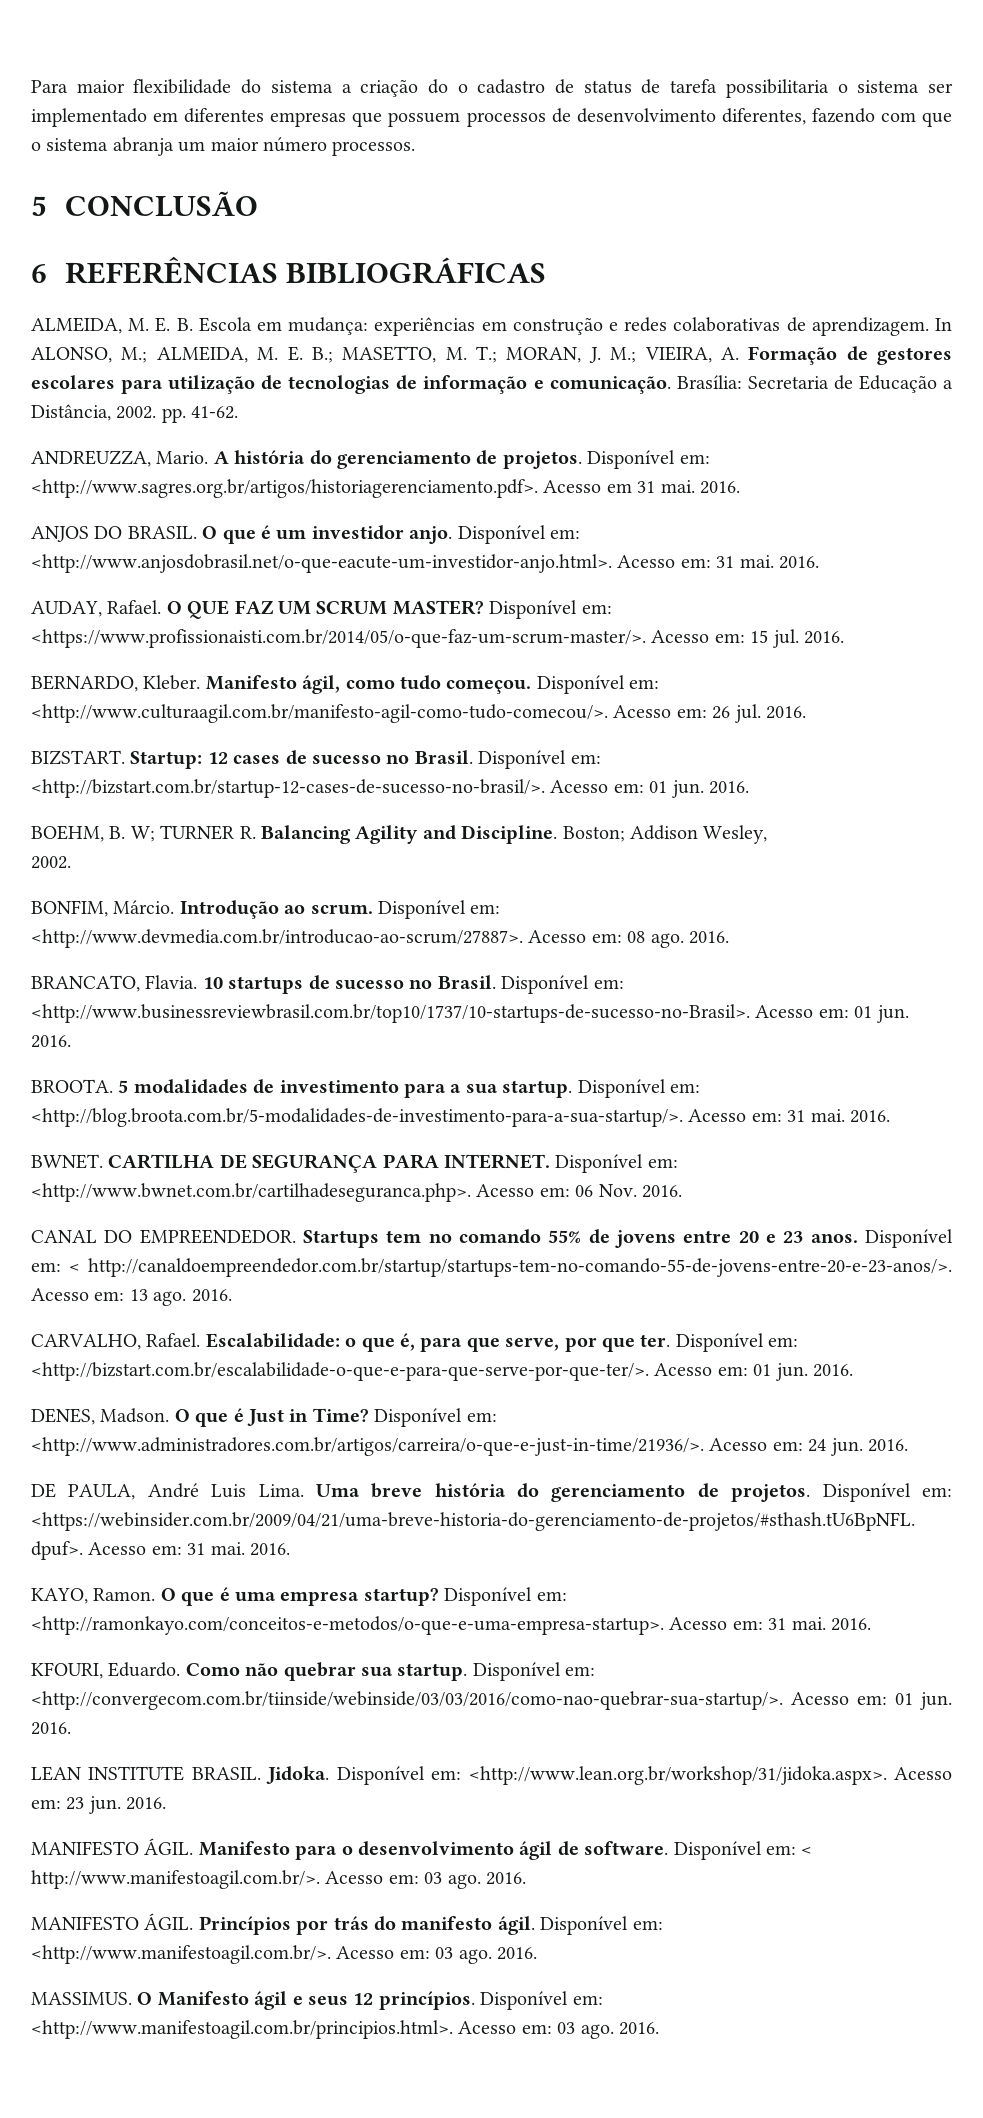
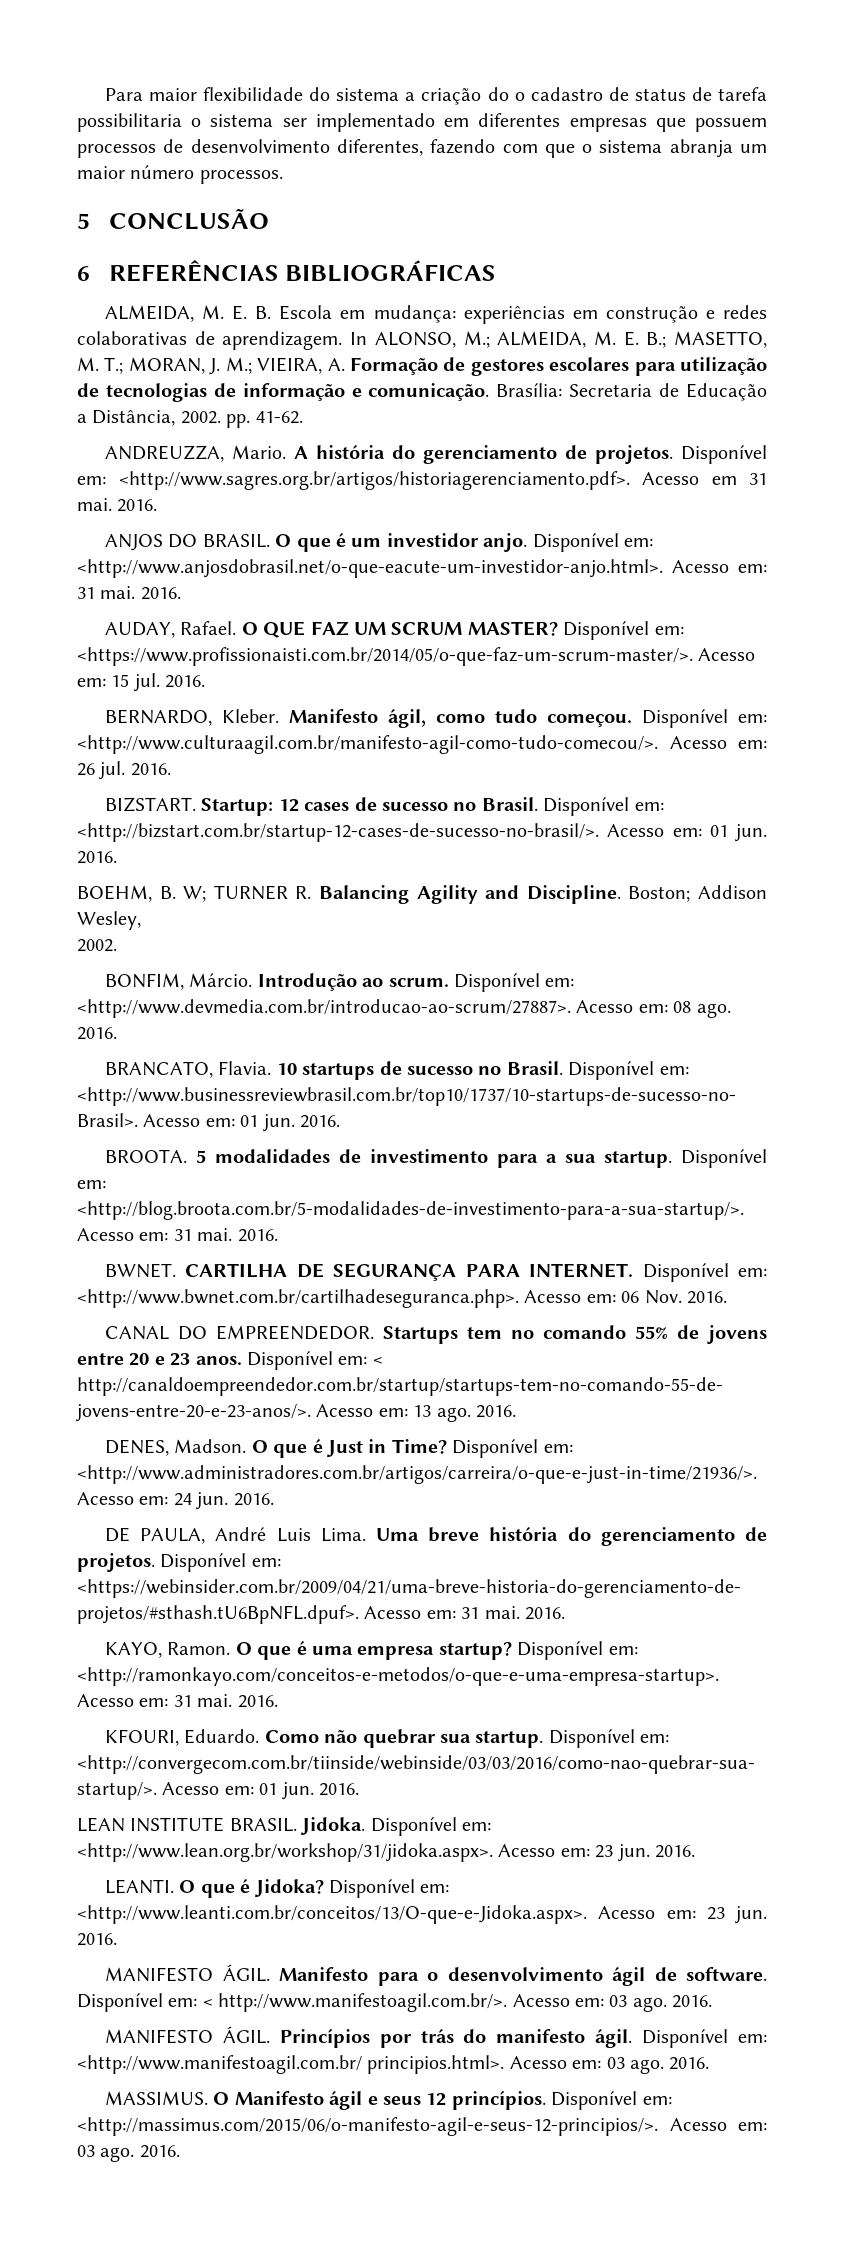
[31,1333,799,1352] [31,1362,853,1381] // CARVALHO, Rafael. Escalabilidade: o que é, para que serve, por que ter. Disponível em: <http://bizstart.com.br/escalabilidade-o-que-e-para-que-serve-por-que-ter/>. Acesso em: 01 jun. 2016. -> (516, 1411) none
(167, 1803) none -> [105,1879,450,1898] [77,1905,767,1924] [77,1933,117,1946] // LEANTI. O que é Jidoka? Disponível em: <http://www.leanti.com.br/conceitos/13/O-que-e-Jidoka.aspx>. Acesso em: 23 jun. 2016.
[31,1945,331,1964] <http://www.manifestoagil.com.br/>. -> [77,2055,505,2074] <http://www.manifestoagil.com.br/ principios.html>.
[31,2020,453,2039] <http://www.manifestoagil.com.br/principios.html>. -> [77,2117,658,2136] <http://massimus.com/2015/06/o-manifesto-agil-e-seus-12-principios/>.

